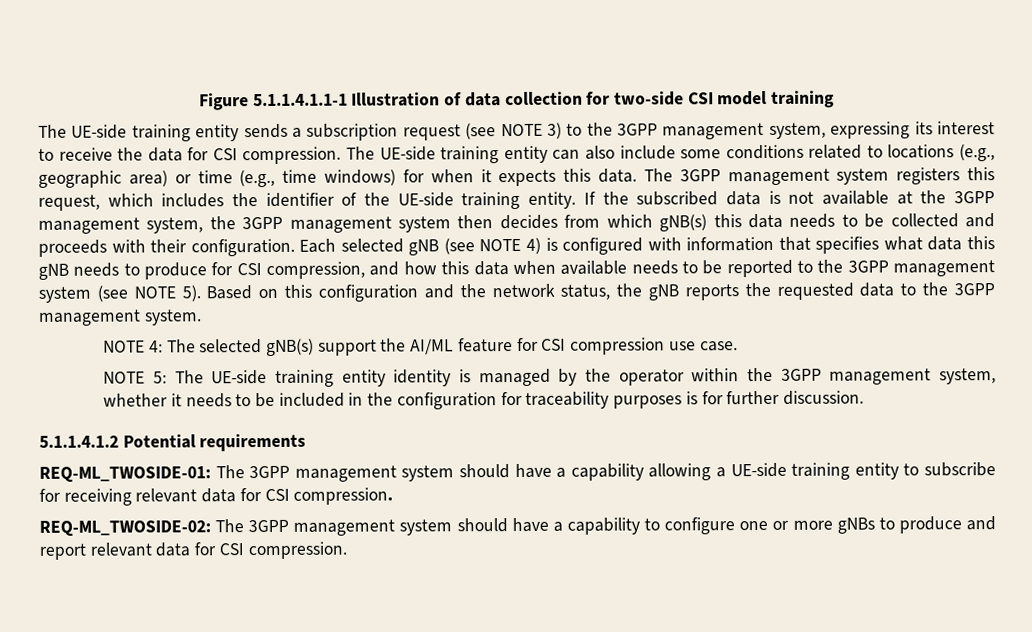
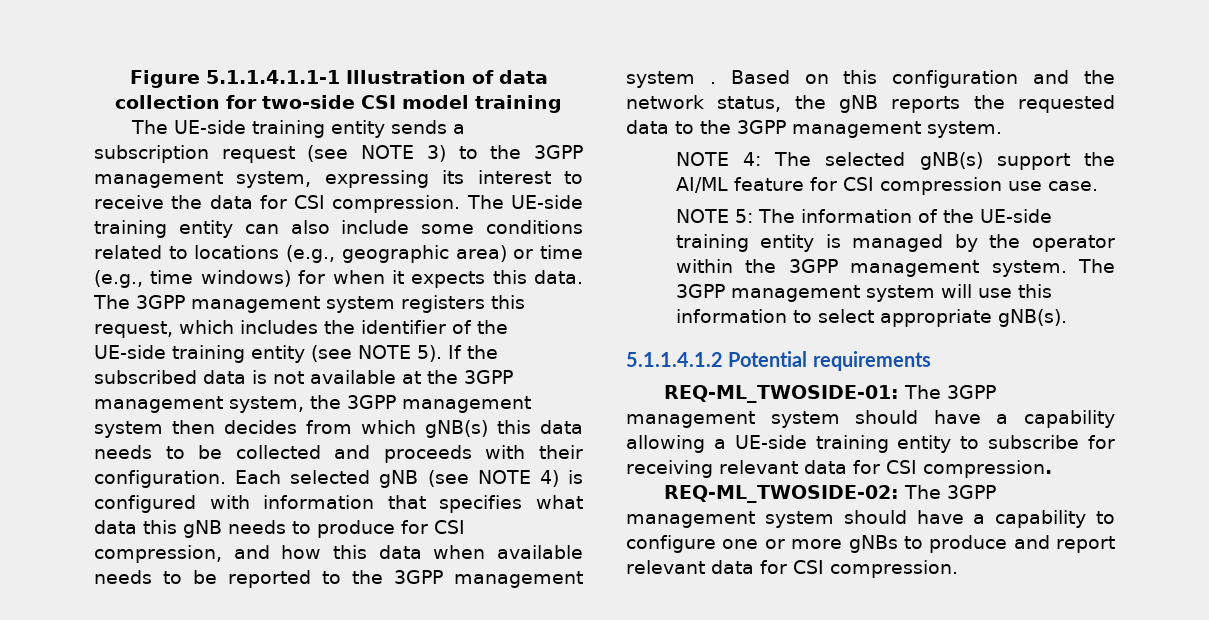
[528,191,577,209] entity. -> [251,345,442,363] entity (see NOTE 5).
[96,285,201,302] (see NOTE 5). -> [709,82,716,84] .
[211,369,452,387] UE-side training entity identity -> [800,209,1052,223] [675,234,815,252] information of the UE-side training entity
[938,368,996,385] [103,390,865,410] system, whether it needs to be included in the configuration for traceability purposes is for further discussion. -> [991,259,1115,277] [675,284,1052,302] [675,309,1067,327] system. The 3GPP management system will use this information to select appropriate gNB(s).

